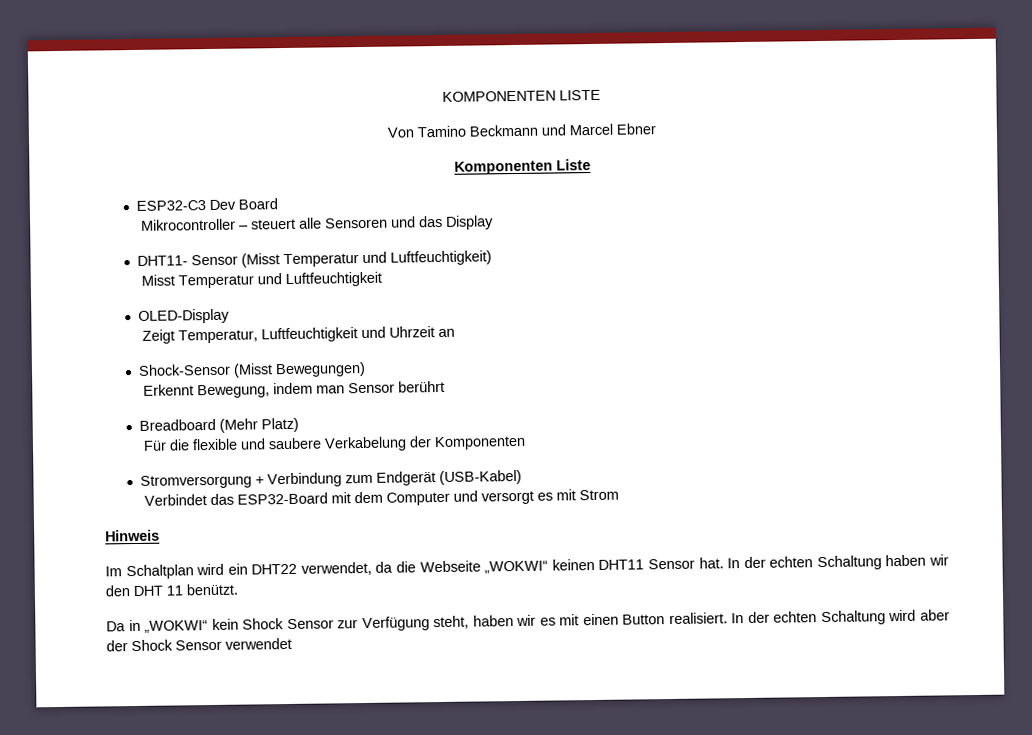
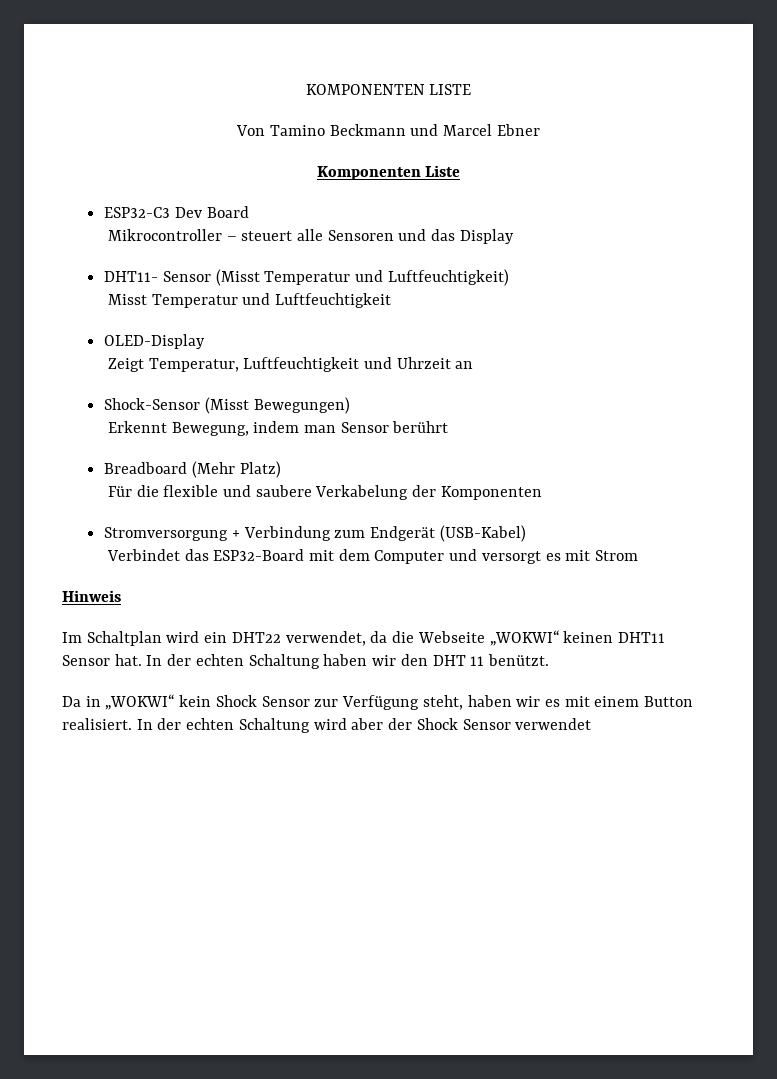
[582,613,619,626] einen -> [594,696,640,707] einem

